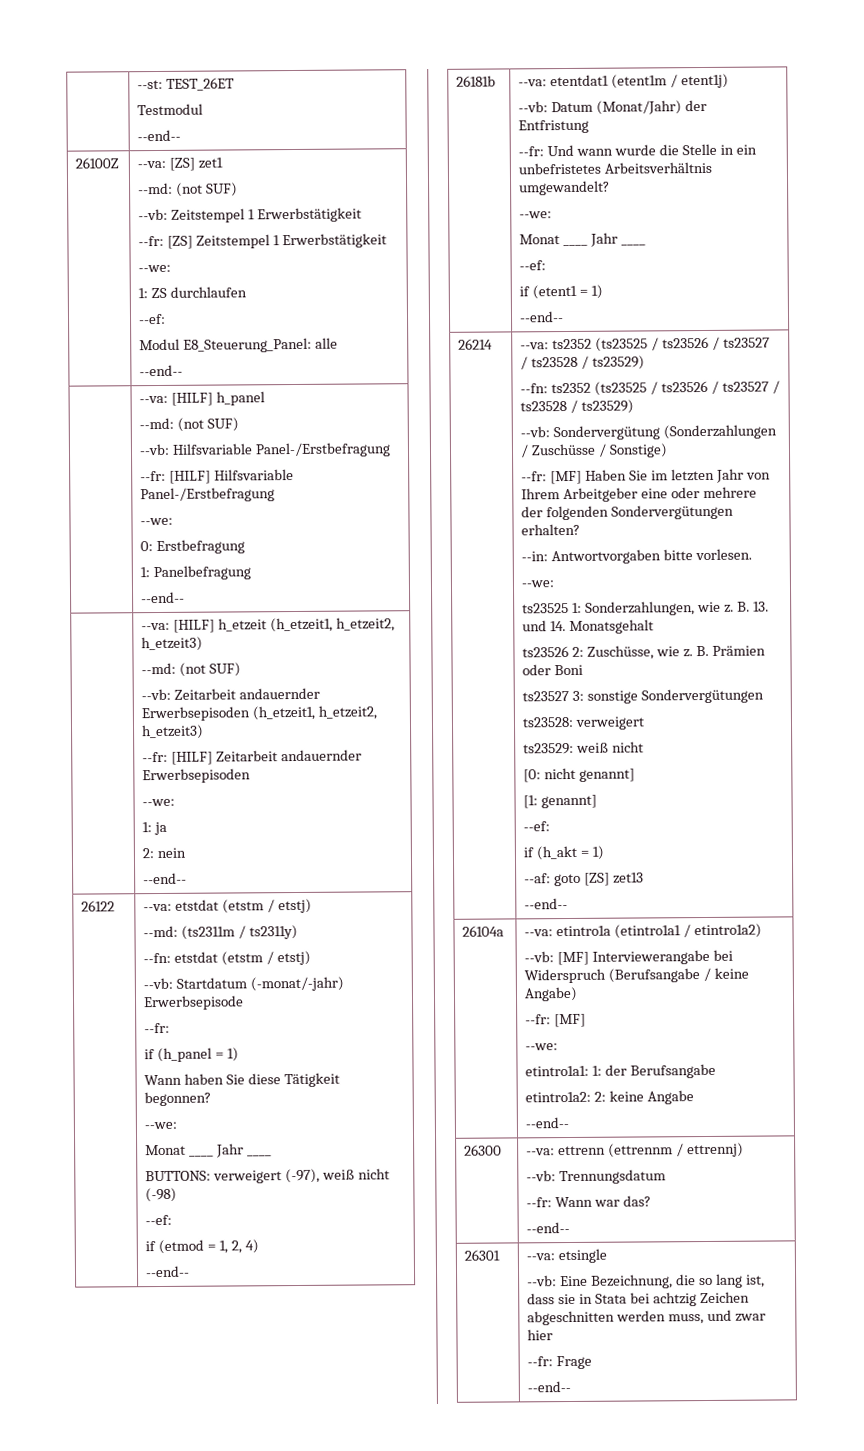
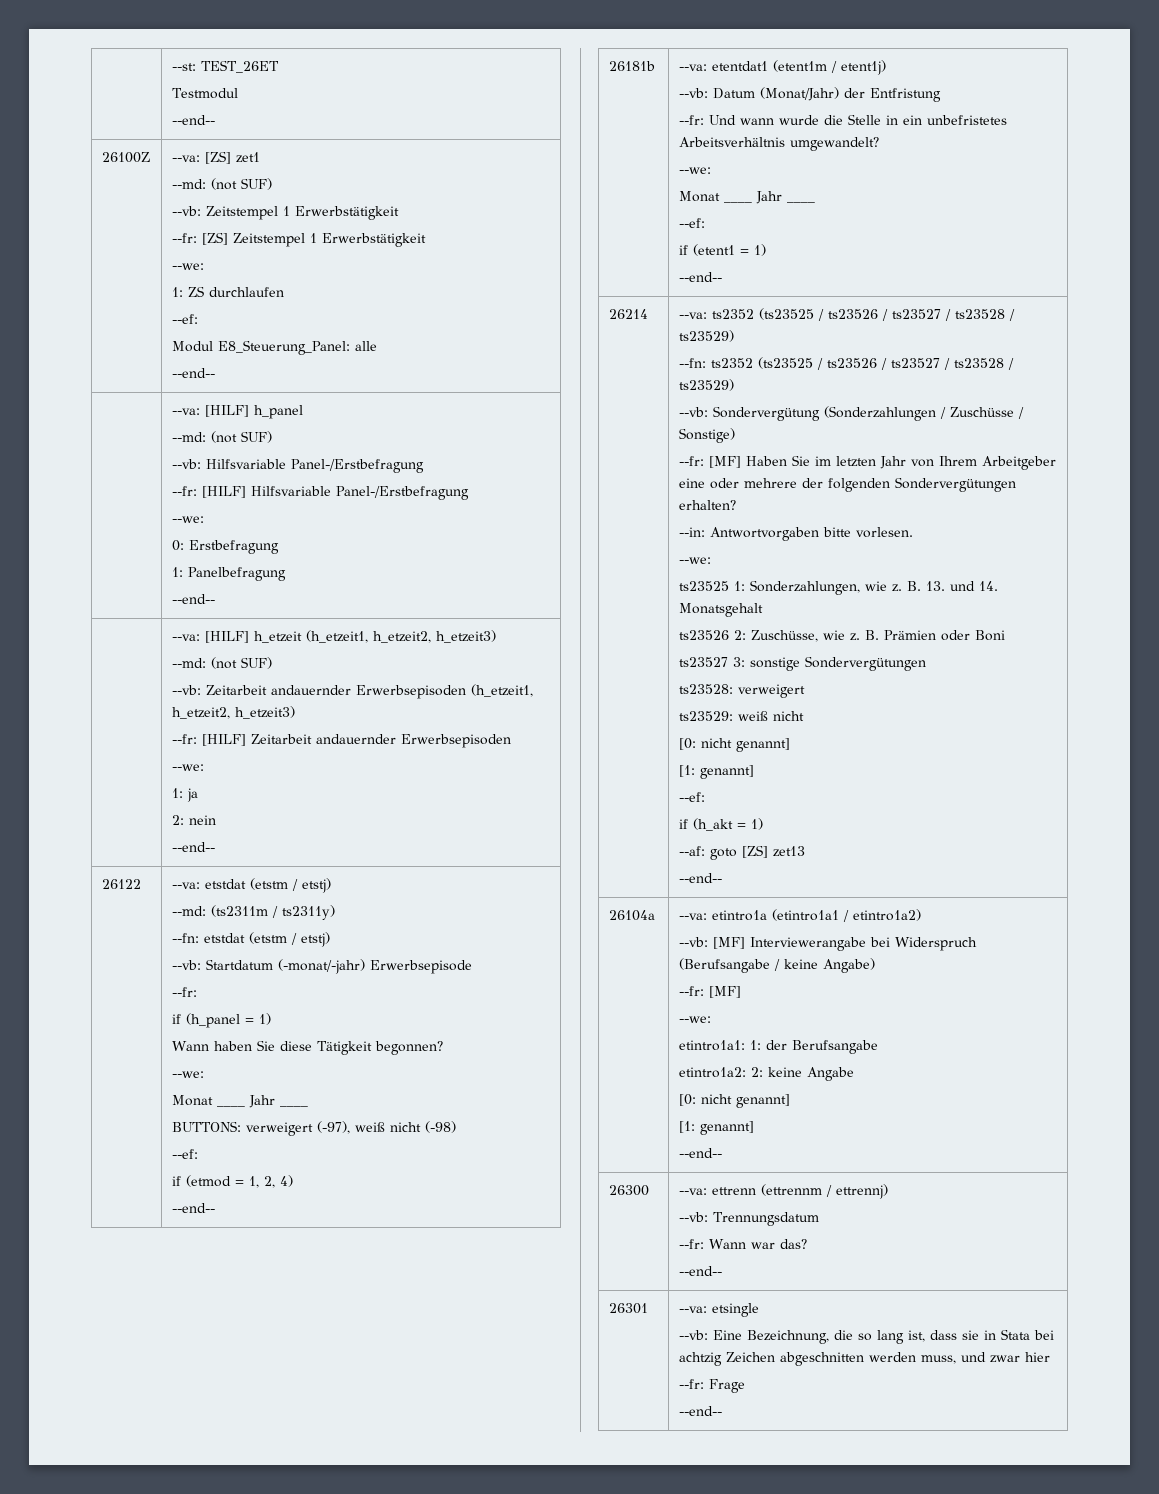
(695, 1097) none -> [678,1094,790,1108] [678,1121,754,1135] // [0: nicht genannt] // [1: genannt]

